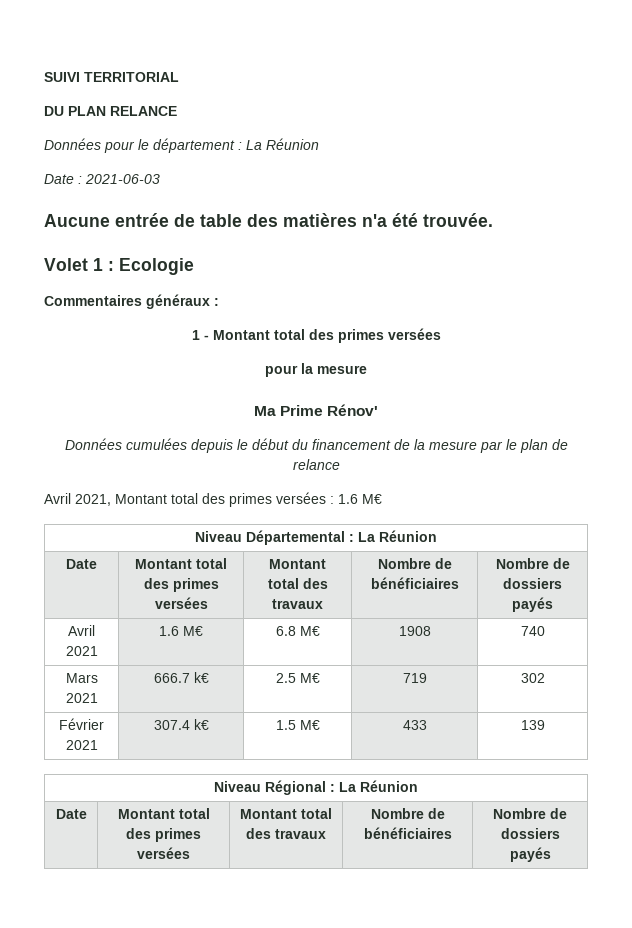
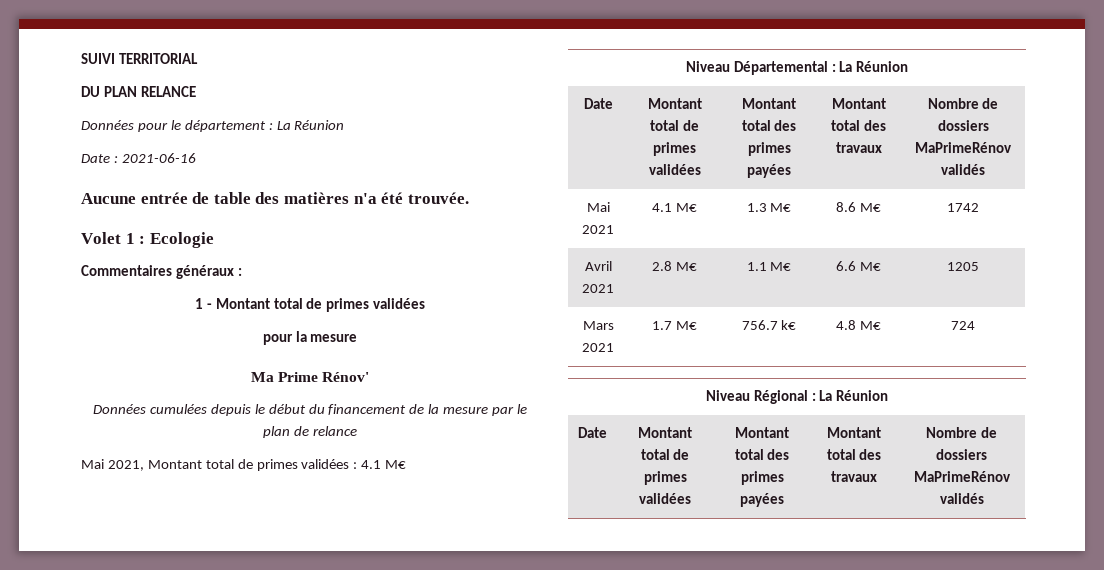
[85,174,160,184] 2021-06-03 -> [121,153,196,163] 2021-06-16
[308,328,441,343] des primes versées -> [306,298,426,312] de primes validées
[44,493,71,504] Avril -> [81,459,104,469] Mai
[202,492,358,507] des primes versées : 1.6 -> [237,459,382,471] de primes validées : 4.1
[135,558,227,569] [143,578,219,592] [154,597,208,609] [269,559,326,569] [267,578,328,589] [272,599,323,609] [377,558,452,569] [370,577,459,589] [495,558,570,569] [503,578,562,589] [512,597,553,612] | Montant total des primes versées | Montant total des travaux | Nombre de bénéficiaires | Nombre de dossiers payés -> [647,98,702,109] [650,120,699,131] [653,142,696,156] [648,164,701,175] [742,98,796,109] [741,120,797,131] [747,142,791,156] [747,164,791,178] [831,98,886,109] [831,120,886,131] [835,142,882,153] [927,98,999,109] [937,120,989,131] [915,142,1012,153] [941,164,985,175] [586,202,610,212] [582,225,614,234] [652,203,697,212] [746,203,792,212] [836,202,881,212] [947,203,979,212] | Montant total de primes validées | Montant total des primes payées | Montant total des travaux | Nombre de dossiers MaPrimeRénov validés // Mai 2021 | 4.1 M€ | 1.3 M€ | 8.6 M€ | 1742
[159,626,203,636] [275,626,320,636] [398,626,431,636] [520,626,545,636] 1.6 M€ | 6.8 M€ | 1908 | 740 -> [652,261,697,271] [746,262,792,271] [836,261,881,271] [947,262,979,271] 2.8 M€ | 1.1 M€ | 6.6 M€ | 1205
[153,672,209,683] [275,673,320,683] [402,673,427,683] [520,673,545,683] [59,718,104,730] [65,740,98,750] [153,719,209,730] [275,720,320,730] [402,720,427,730] [520,720,545,730] 666.7 k€ | 2.5 M€ | 719 | 302 // Février 2021 | 307.4 k€ | 1.5 M€ | 433 | 139 -> [652,321,697,330] [741,320,797,330] [836,320,881,330] [951,321,975,330] 1.7 M€ | 756.7 k€ | 4.8 M€ | 724
[117,808,210,819] [126,828,201,842] [137,847,190,859] [240,808,332,819] [246,828,326,839] [370,808,445,819] [363,827,452,839] [493,808,567,819] [500,828,560,839] [509,847,551,862] | Montant total des primes versées | Montant total des travaux | Nombre de bénéficiaires | Nombre de dossiers payés -> [638,427,692,438] [640,449,690,460] [643,471,687,485] [639,493,691,504] [735,427,789,438] [734,449,790,460] [740,471,784,485] [740,493,784,507] [827,427,881,438] [826,449,882,460] [831,471,877,482] [926,427,997,438] [936,449,987,460] [913,471,1011,482] [939,493,984,504] | Montant total de primes validées | Montant total des primes payées | Montant total des travaux | Nombre de dossiers MaPrimeRénov validés

